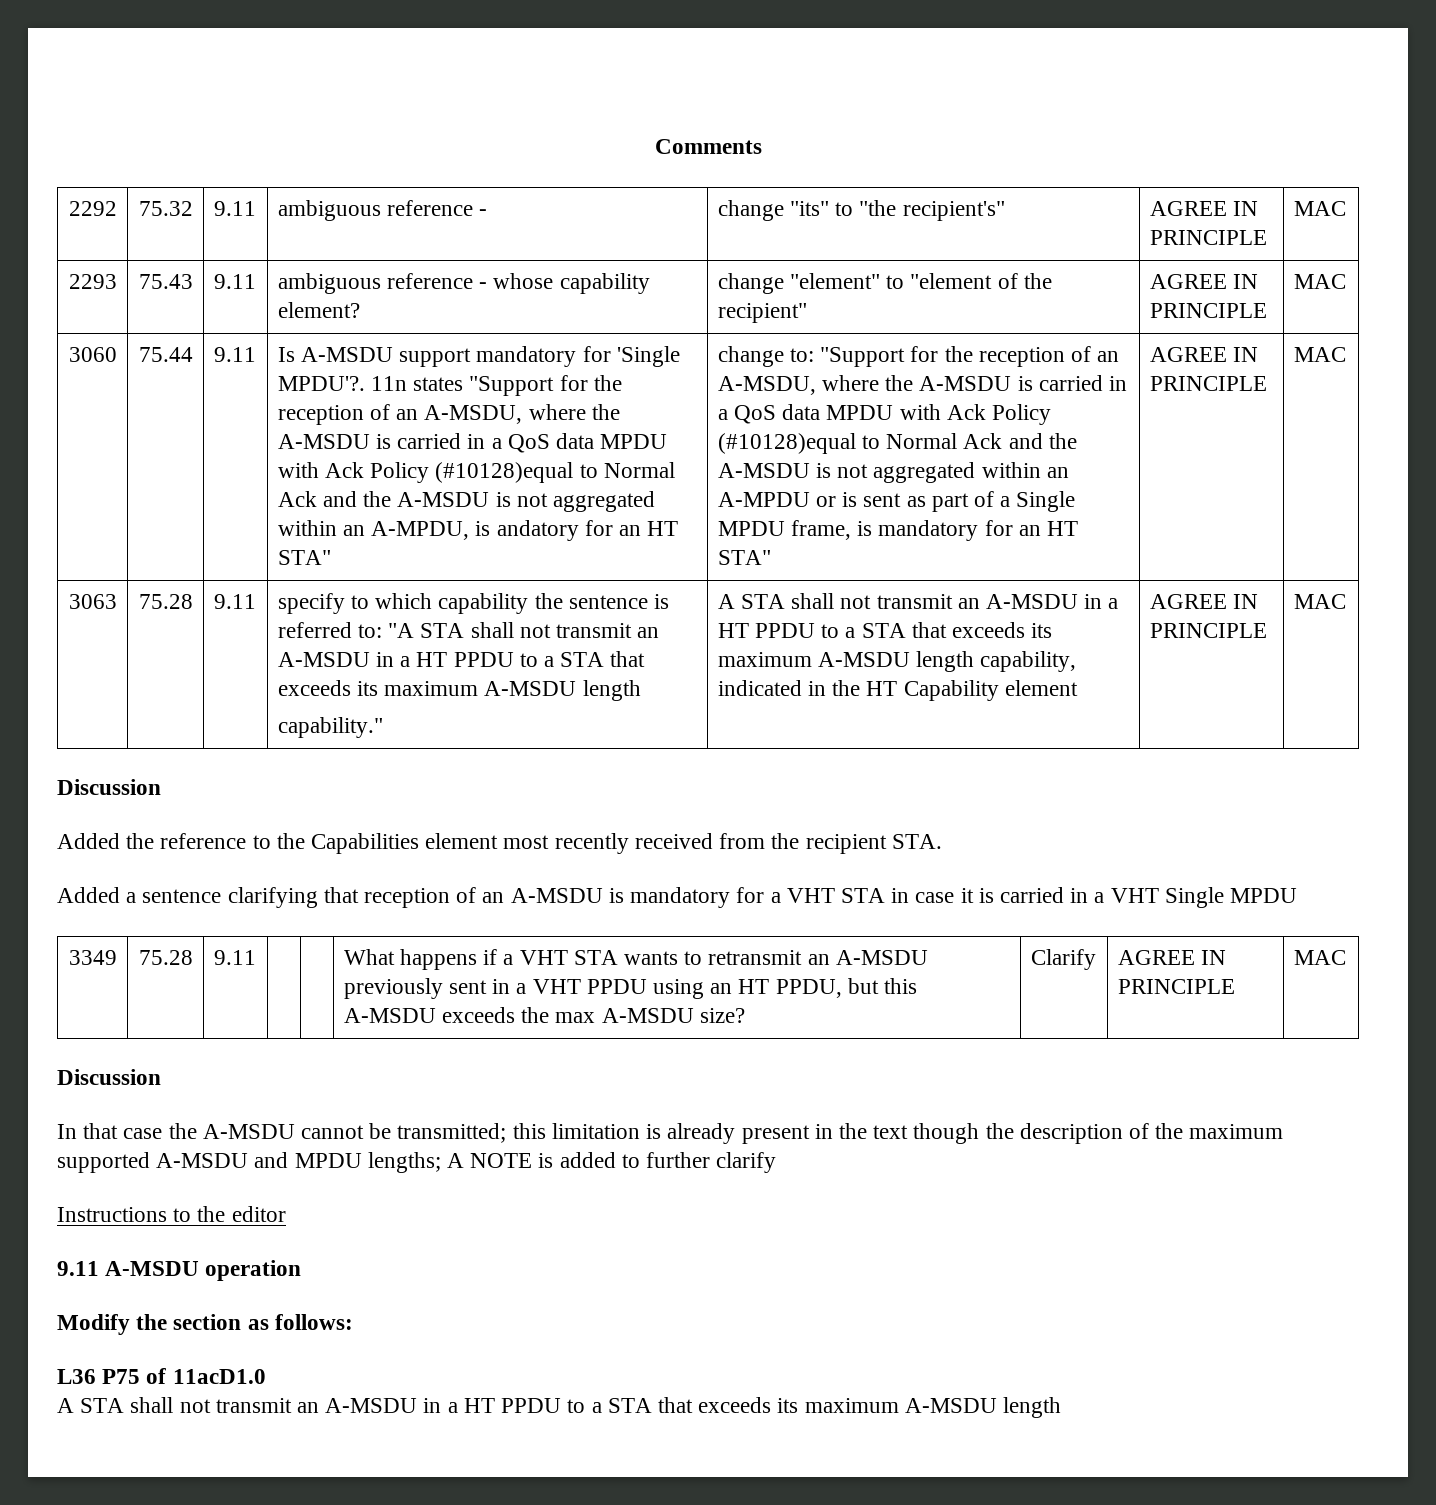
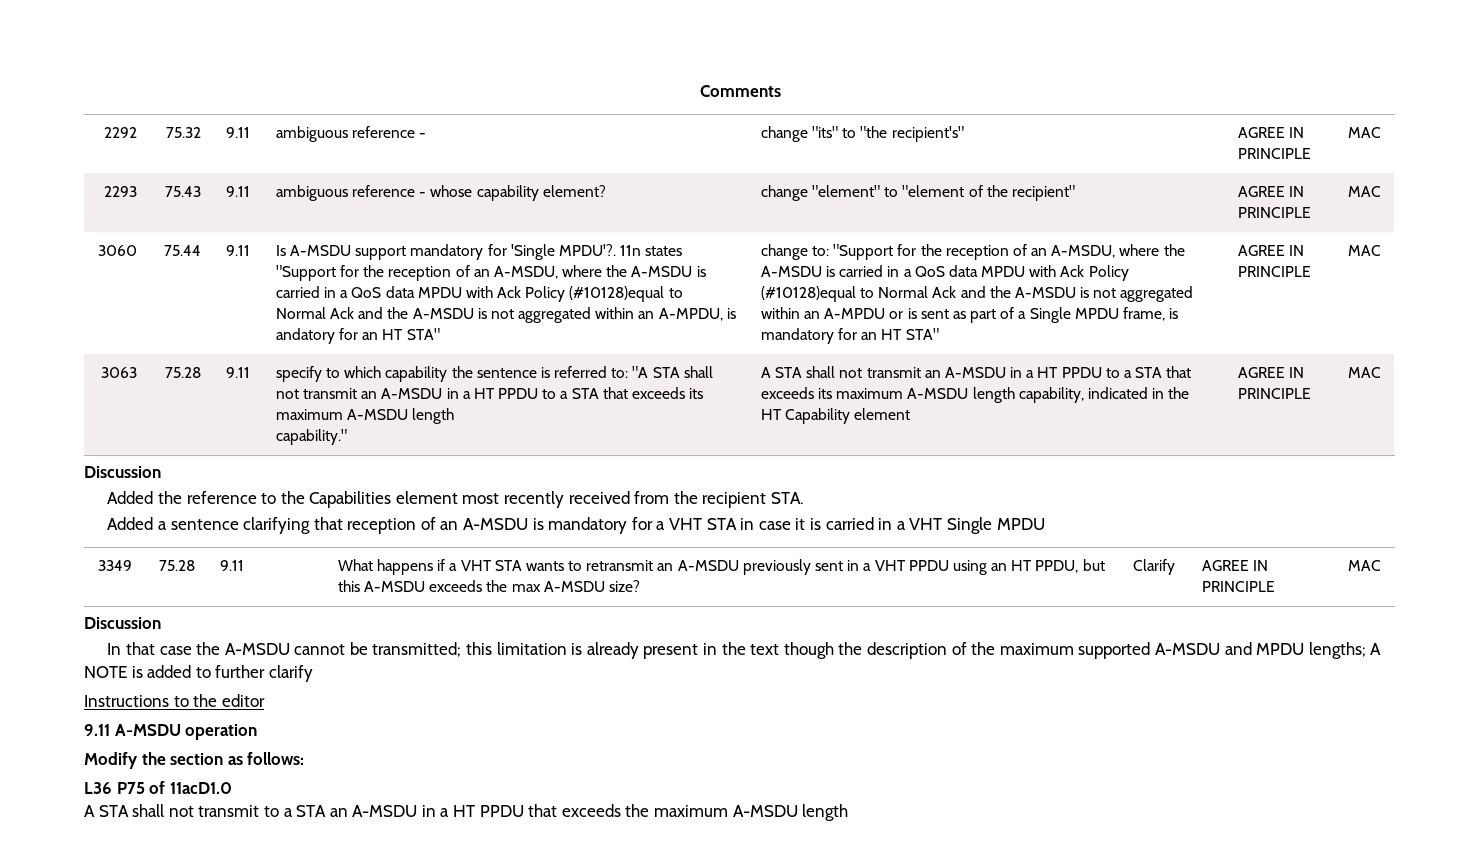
[297,1397,799,1413] an A-MSDU in a HT PPDU to a STA that exceeds its -> [263,804,650,817] to a STA an A-MSDU in a HT PPDU that exceeds the

